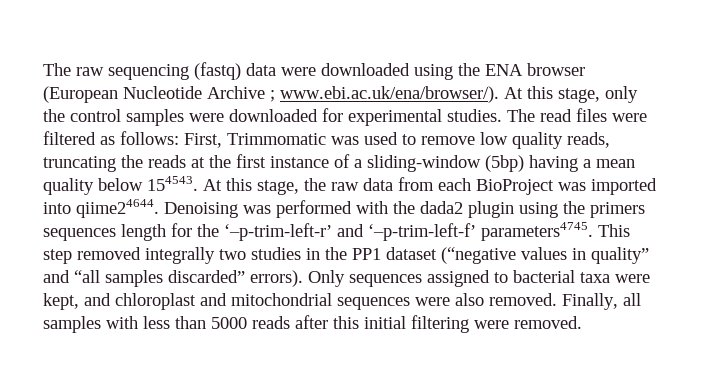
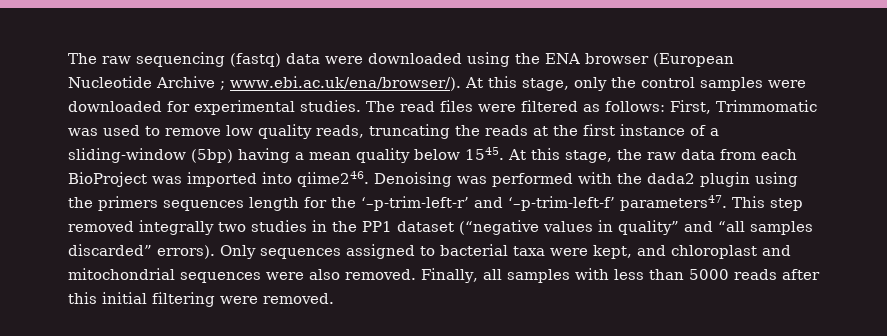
[147,176,198,191] 154543. -> [465,147,504,160] 1545.
[76,199,159,218] qiime24644. -> [297,171,369,187] qiime246.
[481,222,593,241] parameters4745. -> [620,195,728,211] parameters47.

